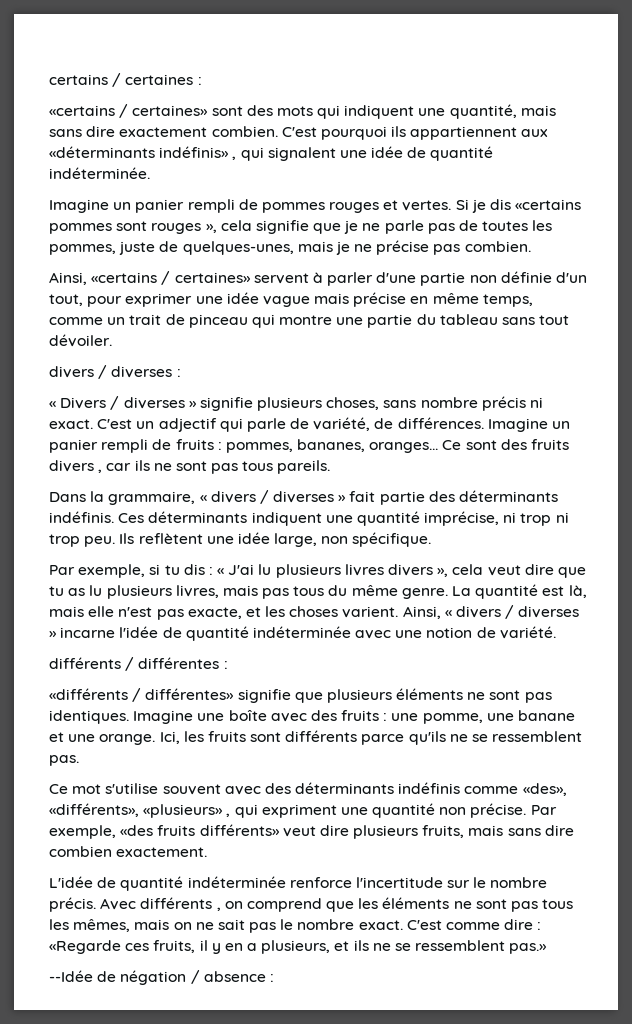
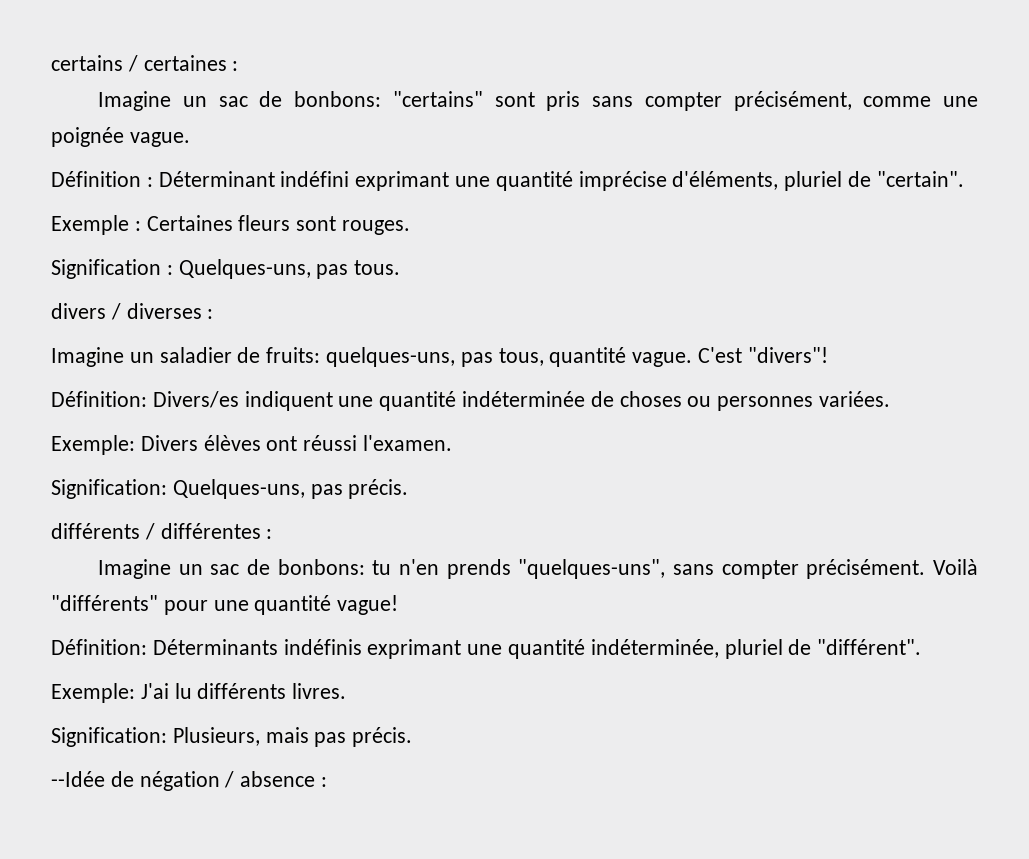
[49,104,556,119] [49,126,549,140] [49,146,494,161] [49,167,150,179] [49,199,582,213] [49,220,553,234] [49,240,531,255] [49,271,588,286] [49,292,533,307] [49,314,570,328] [49,334,112,347] [49,365,181,379] [49,396,544,411] [49,417,571,432] [49,439,570,453] [49,460,331,474] [49,490,559,505] [49,511,569,526] [49,532,432,547] [49,564,586,578] [49,584,587,599] [49,605,580,620] [49,626,556,641] [49,657,228,671] [49,688,552,703] [49,710,576,724] [49,730,583,745] [49,755,79,766] [49,782,567,796] [49,803,557,818] [49,824,574,839] [49,846,208,857] [49,876,548,891] [49,897,574,912] [49,919,542,933] [49,940,548,954] «certains / certaines» sont des mots qui indiquent une quantité, mais sans dire exactement combien. C'est pourquoi ils appartiennent aux «déterminants indéfinis» , qui signalent une idée de quantité indéterminée. // Imagine un panier rempli de pommes rouges et vertes. Si je dis «certains pommes sont rouges », cela signifie que je ne parle pas de toutes les pommes, juste de quelques-unes, mais je ne précise pas combien. // Ainsi, «certains / certaines» servent à parler d'une partie non définie d'un tout, pour exprimer une idée vague mais précise en même temps, comme un trait de pinceau qui montre une partie du tableau sans tout dévoiler. // divers / diverses : // « Divers / diverses » signifie plusieurs choses, sans nombre précis ni exact. C'est un adjectif qui parle de variété, de différences. Imagine un panier rempli de fruits : pommes, bananes, oranges... Ce sont des fruits divers , car ils ne sont pas tous pareils. // Dans la grammaire, « divers / diverses » fait partie des déterminants indéfinis. Ces déterminants indiquent une quantité imprécise, ni trop ni trop peu. Ils reflètent une idée large, non spécifique. // Par exemple, si tu dis : « J'ai lu plusieurs livres divers », cela veut dire que tu as lu plusieurs livres, mais pas tous du même genre. La quantité est là, mais elle n'est pas exacte, et les choses varient. Ainsi, « divers / diverses » incarne l'idée de quantité indéterminée avec une notion de variété. // différents / différentes : // «différents / différentes» signifie que plusieurs éléments ne sont pas identiques. Imagine une boîte avec des fruits : une pomme, une banane et une orange. Ici, les fruits sont différents parce qu'ils ne se ressemblent pas. // Ce mot s'utilise souvent avec des déterminants indéfinis comme «des», «différents», «plusieurs» , qui expriment une quantité non précise. Par exemple, «des fruits différents» veut dire plusieurs fruits, mais sans dire combien exactement. // L'idée de quantité indéterminée renforce l'incertitude sur le nombre précis. Avec différents , on comprend que les éléments ne sont pas tous les mêmes, mais on ne sait pas le nombre exact. C'est comme dire : «Regarde ces fruits, il y en a plusieurs, et ils ne se ressemblent pas.» -> [98,91,978,111] [51,127,190,147] [51,171,964,191] [51,215,411,235] [51,259,401,279] [51,303,214,320] [51,347,828,367] [51,391,891,411] [51,435,453,455] [51,479,409,499] [51,523,273,540] [98,559,978,579] [51,595,399,615] [51,639,922,659] [51,683,347,703] [51,727,413,747] Imagine un sac de bonbons: "certains" sont pris sans compter précisément, comme une poignée vague. // Définition : Déterminant indéfini exprimant une quantité imprécise d'éléments, pluriel de "certain". // Exemple : Certaines fleurs sont rouges. // Signification : Quelques-uns, pas tous. // divers / diverses : // Imagine un saladier de fruits: quelques-uns, pas tous, quantité vague. C'est "divers"! // Définition: Divers/es indiquent une quantité indéterminée de choses ou personnes variées. // Exemple: Divers élèves ont réussi l'examen. // Signification: Quelques-uns, pas précis. // différents / différentes : // Imagine un sac de bonbons: tu n'en prends "quelques-uns", sans compter précisément. Voilà "différents" pour une quantité vague! // Définition: Déterminants indéfinis exprimant une quantité indéterminée, pluriel de "différent". // Exemple: J'ai lu différents livres. // Signification: Plusieurs, mais pas précis.

